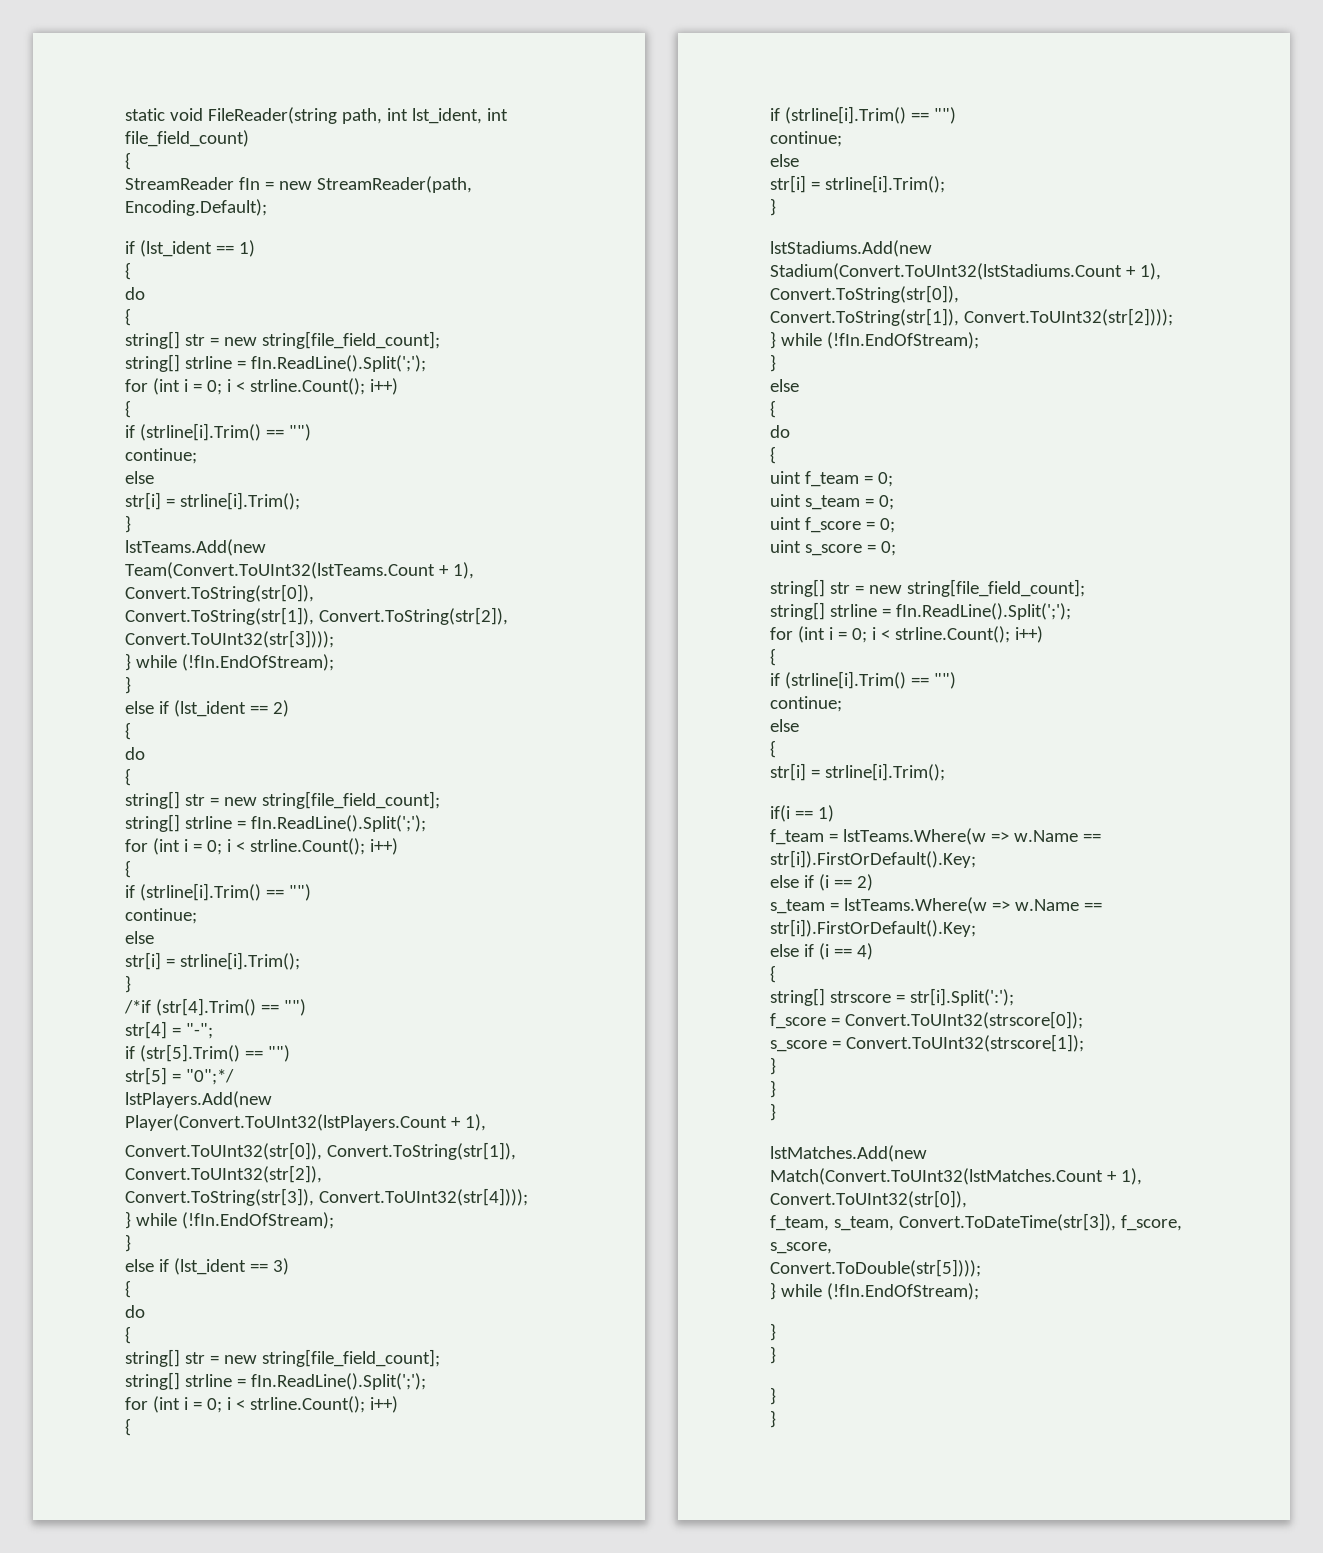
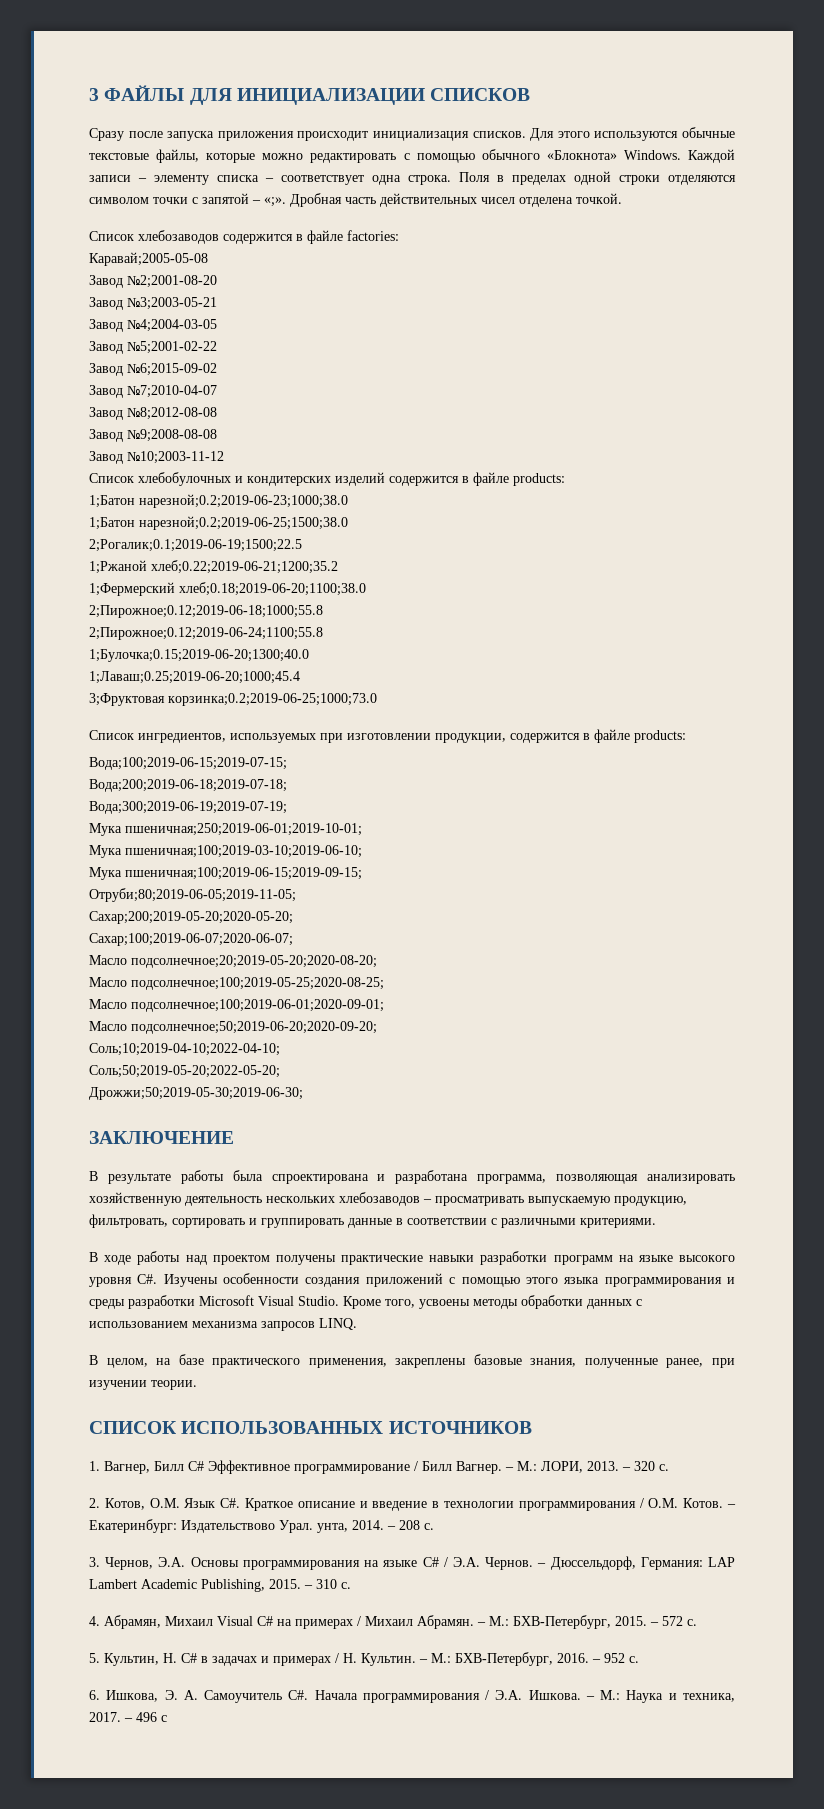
[125,107,508,124] [125,130,249,147] [125,152,131,170] [125,176,472,193] [125,199,267,216] [125,240,255,257] [125,262,131,280] [125,287,145,300] [125,308,131,326] [125,331,440,349] [125,354,426,372] [125,378,398,395] [125,400,131,418] [125,423,311,441] [125,448,197,464] [125,471,154,484] [125,492,300,510] [125,515,131,533] [125,539,266,556] [125,562,474,579] [125,584,314,602] [125,607,508,625] [125,630,334,648] [125,653,334,671] [125,676,131,694] [125,700,289,717] [125,722,131,740] [125,747,145,760] [125,768,131,786] [125,791,440,809] [125,814,426,832] [125,838,398,855] [125,860,131,878] [125,883,311,901] [125,908,197,924] [125,931,154,944] [125,952,300,970] [125,975,131,993] [124,998,306,1016] [125,1021,213,1039] [125,1044,290,1062] [125,1067,234,1085] [125,1091,272,1108] [125,1114,486,1131] [125,1142,516,1160] [125,1165,322,1183] [125,1188,528,1206] [125,1211,334,1229] [125,1234,131,1252] [125,1258,289,1275] [125,1280,131,1298] [125,1305,145,1318] [125,1326,131,1344] [125,1349,440,1367] [125,1372,426,1390] [125,1396,398,1413] [125,1418,131,1436] [770,106,956,124] [770,131,842,147] [770,154,799,167] [770,175,945,193] [770,198,776,216] [770,240,932,257] [770,263,1161,280] [770,285,959,303] [770,308,1173,326] [770,331,979,349] [770,354,776,372] [770,379,799,392] [770,400,776,418] [770,425,790,438] [770,446,776,464] [770,471,893,487] [770,494,894,510] [770,517,895,533] [770,540,896,556] [770,579,1085,597] [770,602,1071,620] [770,626,1043,643] [770,648,776,666] [770,671,956,689] [770,696,842,712] [770,719,799,732] [770,740,776,758] [770,763,945,781] [770,805,834,822] [770,828,1101,845] [770,850,976,868] [770,874,873,891] [770,897,1102,914] [770,919,976,937] [770,943,873,960] [770,965,776,983] [770,988,1014,1006] [770,1011,1083,1029] [770,1034,1084,1052] [770,1057,776,1075] [770,1080,776,1098] [770,1103,776,1121] [770,1145,927,1162] [770,1168,1142,1185] [770,1190,967,1208] [770,1213,1182,1231] [770,1242,832,1254] [770,1259,981,1277] [770,1282,979,1300] [770,1323,776,1341] [770,1346,776,1364] [770,1387,776,1405] [770,1410,776,1428] static void FileReader(string path, int lst_ident, int file_field_count) // { // StreamReader fIn = new StreamReader(path, Encoding.Default); // if (lst_ident == 1) // { // do // { // string[] str = new string[file_field_count]; // string[] strline = fIn.ReadLine().Split(';'); // for (int i = 0; i < strline.Count(); i++) // { // if (strline[i].Trim() == "") // continue; // else // str[i] = strline[i].Trim(); // } // lstTeams.Add(new Team(Convert.ToUInt32(lstTeams.Count + 1), Convert.ToString(str[0]), // Convert.ToString(str[1]), Convert.ToString(str[2]), Convert.ToUInt32(str[3]))); // } while (!fIn.EndOfStream); // } // else if (lst_ident == 2) // { // do // { // string[] str = new string[file_field_count]; // string[] strline = fIn.ReadLine().Split(';'); // for (int i = 0; i < strline.Count(); i++) // { // if (strline[i].Trim() == "") // continue; // else // str[i] = strline[i].Trim(); // } // /*if (str[4].Trim() == "") // str[4] = "-"; // if (str[5].Trim() == "") // str[5] = "0";*/ // lstPlayers.Add(new Player(Convert.ToUInt32(lstPlayers.Count + 1), // Convert.ToUInt32(str[0]), Convert.ToString(str[1]), Convert.ToUInt32(str[2]), // Convert.ToString(str[3]), Convert.ToUInt32(str[4]))); // } while (!fIn.EndOfStream); // } // else if (lst_ident == 3) // { // do // { // string[] str = new string[file_field_count]; // string[] strline = fIn.ReadLine().Split(';'); // for (int i = 0; i < strline.Count(); i++) // { // if (strline[i].Trim() == "") // continue; // else // str[i] = strline[i].Trim(); // } // lstStadiums.Add(new Stadium(Convert.ToUInt32(lstStadiums.Count + 1), Convert.ToString(str[0]), // Convert.ToString(str[1]), Convert.ToUInt32(str[2]))); // } while (!fIn.EndOfStream); // } // else // { // do // { // uint f_team = 0; // uint s_team = 0; // uint f_score = 0; // uint s_score = 0; // string[] str = new string[file_field_count]; // string[] strline = fIn.ReadLine().Split(';'); // for (int i = 0; i < strline.Count(); i++) // { // if (strline[i].Trim() == "") // continue; // else // { // str[i] = strline[i].Trim(); // if(i == 1) // f_team = lstTeams.Where(w => w.Name == str[i]).FirstOrDefault().Key; // else if (i == 2) // s_team = lstTeams.Where(w => w.Name == str[i]).FirstOrDefault().Key; // else if (i == 4) // { // string[] strscore = str[i].Split(':'); // f_score = Convert.ToUInt32(strscore[0]); // s_score = Convert.ToUInt32(strscore[1]); // } // } // } // lstMatches.Add(new Match(Convert.ToUInt32(lstMatches.Count + 1), Convert.ToUInt32(str[0]), // f_team, s_team, Convert.ToDateTime(str[3]), f_score, s_score, // Convert.ToDouble(str[5]))); // } while (!fIn.EndOfStream); // } // } // } // } -> [89,85,531,105] [89,127,736,141] [89,149,736,163] [89,171,736,185] [89,193,622,207] [89,230,399,244] [89,252,208,266] [89,275,217,288] [89,297,217,310] [89,319,217,332] [89,341,217,354] [89,363,217,376] [89,385,217,398] [89,407,217,420] [89,429,217,442] [89,451,224,464] [89,472,565,486] [89,494,348,508] [89,516,348,530] [89,539,302,552] [89,560,338,574] [89,582,366,596] [89,605,323,618] [89,627,323,640] [89,649,309,662] [89,671,300,684] [89,693,377,706] [89,729,686,743] [89,757,287,770] [89,779,287,792] [89,801,287,814] [89,823,362,836] [89,845,362,858] [89,867,362,880] [89,888,296,902] [89,911,293,924] [89,933,293,946] [89,955,377,968] [89,977,384,990] [89,999,384,1012] [89,1021,377,1034] [89,1043,280,1056] [89,1065,280,1078] [89,1087,303,1100] [89,1131,234,1144] [89,1170,736,1184] [89,1192,687,1206] [89,1214,656,1228] [89,1251,735,1265] [89,1273,736,1287] [89,1295,642,1309] [89,1318,357,1331] [89,1354,735,1368] [89,1380,197,1390] [89,1421,532,1434] [89,1460,669,1474] [89,1498,736,1511] [89,1519,434,1533] [89,1556,735,1570] [89,1579,351,1592] [89,1615,697,1629] [89,1652,639,1666] [89,1690,735,1703] [89,1712,167,1722] 3 ФАЙЛЫ ДЛЯ ИНИЦИАЛИЗАЦИИ СПИСКОВ // Сразу после запуска приложения происходит инициализация списков. Для этого используются обычные текстовые файлы, которые можно редактировать с помощью обычного «Блокнота» Windows. Каждой записи – элементу списка – соответствует одна строка. Поля в пределах одной строки отделяются символом точки с запятой – «;». Дробная часть действительных чисел отделена точкой. // Список хлебозаводов содержится в файле factories: // Каравай;2005-05-08 // Завод №2;2001-08-20 // Завод №3;2003-05-21 // Завод №4;2004-03-05 // Завод №5;2001-02-22 // Завод №6;2015-09-02 // Завод №7;2010-04-07 // Завод №8;2012-08-08 // Завод №9;2008-08-08 // Завод №10;2003-11-12 // Список хлебобулочных и кондитерских изделий содержится в файле products: // 1;Батон нарезной;0.2;2019-06-23;1000;38.0 // 1;Батон нарезной;0.2;2019-06-25;1500;38.0 // 2;Рогалик;0.1;2019-06-19;1500;22.5 // 1;Ржаной хлеб;0.22;2019-06-21;1200;35.2 // 1;Фермерский хлеб;0.18;2019-06-20;1100;38.0 // 2;Пирожное;0.12;2019-06-18;1000;55.8 // 2;Пирожное;0.12;2019-06-24;1100;55.8 // 1;Булочка;0.15;2019-06-20;1300;40.0 // 1;Лаваш;0.25;2019-06-20;1000;45.4 // 3;Фруктовая корзинка;0.2;2019-06-25;1000;73.0 // Список ингредиентов, используемых при изготовлении продукции, содержится в файле products: // Вода;100;2019-06-15;2019-07-15; // Вода;200;2019-06-18;2019-07-18; // Вода;300;2019-06-19;2019-07-19; // Мука пшеничная;250;2019-06-01;2019-10-01; // Мука пшеничная;100;2019-03-10;2019-06-10; // Мука пшеничная;100;2019-06-15;2019-09-15; // Отруби;80;2019-06-05;2019-11-05; // Сахар;200;2019-05-20;2020-05-20; // Сахар;100;2019-06-07;2020-06-07; // Масло подсолнечное;20;2019-05-20;2020-08-20; // Масло подсолнечное;100;2019-05-25;2020-08-25; // Масло подсолнечное;100;2019-06-01;2020-09-01; // Масло подсолнечное;50;2019-06-20;2020-09-20; // Соль;10;2019-04-10;2022-04-10; // Соль;50;2019-05-20;2022-05-20; // Дрожжи;50;2019-05-30;2019-06-30; // ЗАКЛЮЧЕНИЕ // В результате работы была спроектирована и разработана программа, позволяющая анализировать хозяйственную деятельность нескольких хлебозаводов – просматривать выпускаемую продукцию, фильтровать, сортировать и группировать данные в соответствии с различными критериями. // В ходе работы над проектом получены практические навыки разработки программ на языке высокого уровня C#. Изучены особенности создания приложений с помощью этого языка программирования и среды разработки Microsoft Visual Studio. Кроме того, усвоены методы обработки данных с использованием механизма запросов LINQ. // В целом, на базе практического применения, закреплены базовые знания, полученные ранее, при изучении теории. // СПИСОК ИСПОЛЬЗОВАННЫХ ИСТОЧНИКОВ // 1. Вагнер, Билл С# Эффективное программирование / Билл Вагнер. – М.: ЛОРИ, 2013. – 320 c. // 2. Котов, О.М. Язык C#. Краткое описание и введение в технологии программирования / О.М. Котов. – Екатеринбург: Издательствово Урал. унта, 2014. – 208 с. // 3. Чернов, Э.А. Основы программирования на языке C# / Э.А. Чернов. – Дюссельдорф, Германия: LAP Lambert Academic Publishing, 2015. – 310 с. // 4. Абрамян, Михаил Visual C# на примерах / Михаил Абрамян. – М.: БХВ-Петербург, 2015. – 572 c. // 5. Культин, Н. С# в задачах и примерах / Н. Культин. – М.: БХВ-Петербург, 2016. – 952 c. // 6. Ишкова, Э. А. Самоучитель С#. Начала программирования / Э.А. Ишкова. – М.: Наука и техника, 2017. – 496 c

